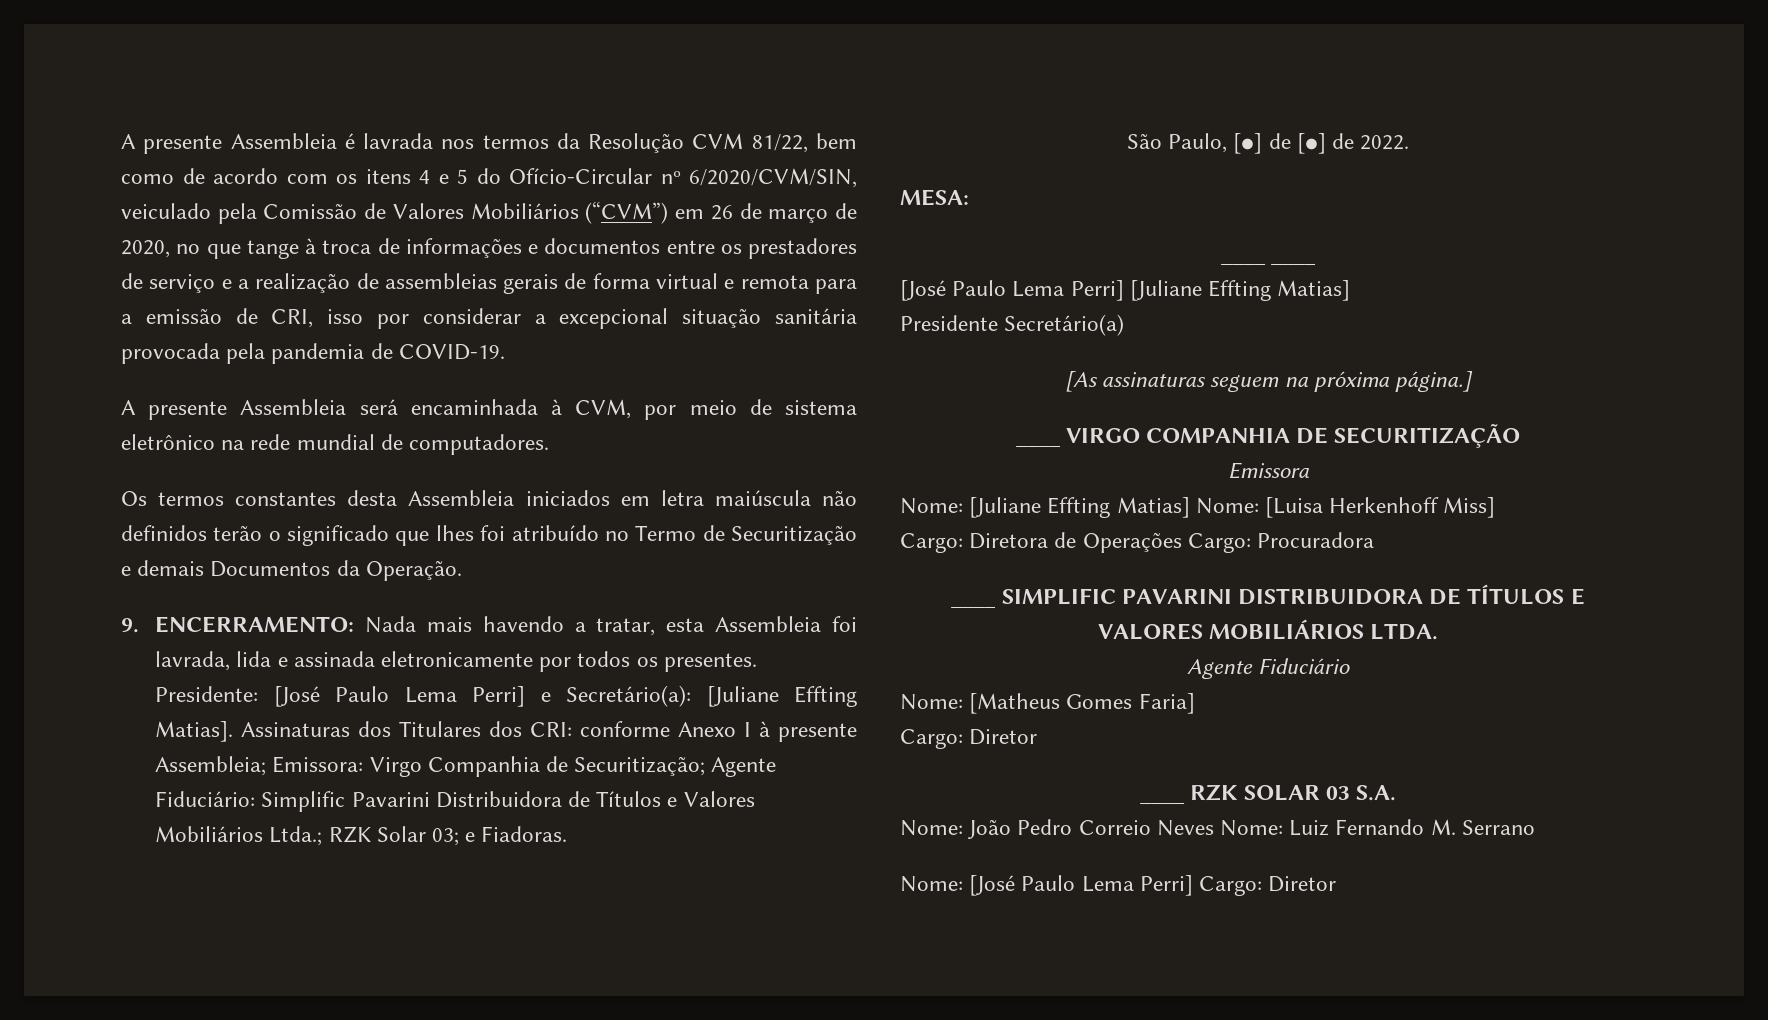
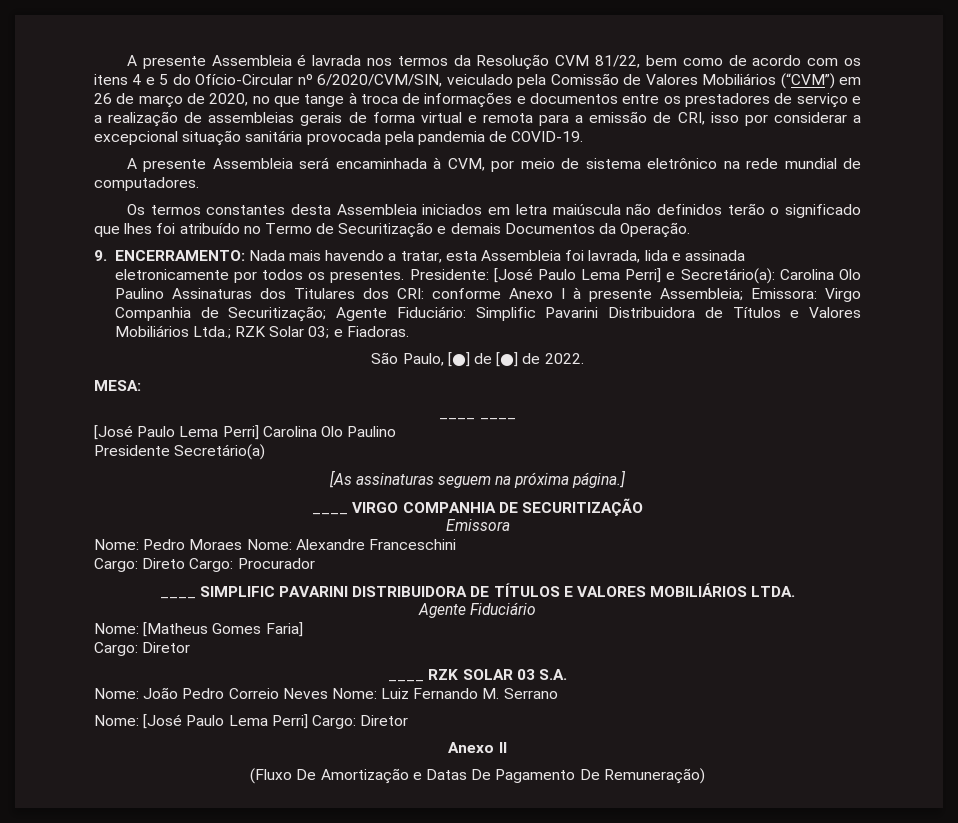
[706,686,857,707] [155,721,234,742] [Juliane Effting Matias]. -> [779,269,861,280] [114,288,164,299] Carolina Olo Paulino
[1129,280,1351,301] [Juliane Effting Matias] -> [262,426,397,437] Carolina Olo Paulino
[969,497,1496,518] [900,532,1375,553] [Juliane Effting Matias] Nome: [Luisa Herkenhoff Miss] // Cargo: Diretora de Operações Cargo: Procuradora -> [143,539,456,550] [94,558,315,572] Pedro Moraes Nome: Alexandre Franceschini // Cargo: Direto Cargo: Procurador
(1337, 884) none -> [448,742,507,753] [250,768,705,784] // Anexo II // (Fluxo De Amortização e Datas De Pagamento De Remuneração)

